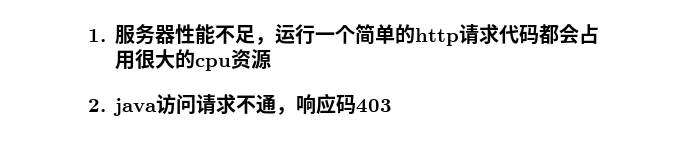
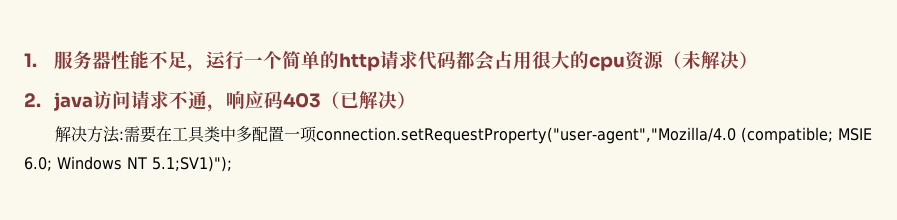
(271, 59) none -> [663,51,759,69] （未解决）
(392, 106) none -> [321,91,417,109] [55,126,873,144] [24,156,232,172] （已解决） // 解决方法:需要在工具类中多配置一项connection.setRequestProperty("user-agent","Mozilla/4.0 (compatible; MSIE 6.0; Windows NT 5.1;SV1)");

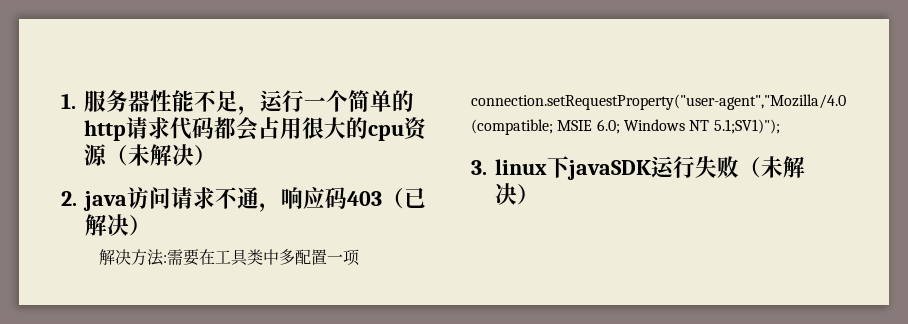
(232, 164) none -> [471,156,805,180] [495,183,539,205] // 3. linux下javaSDK运行失败（未解决）

